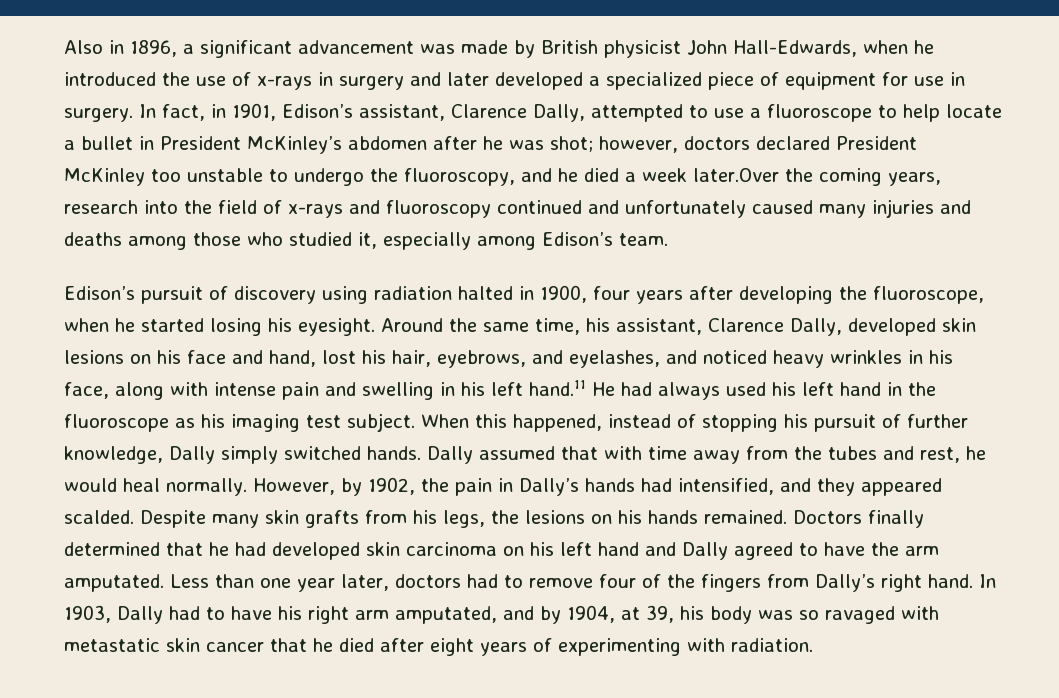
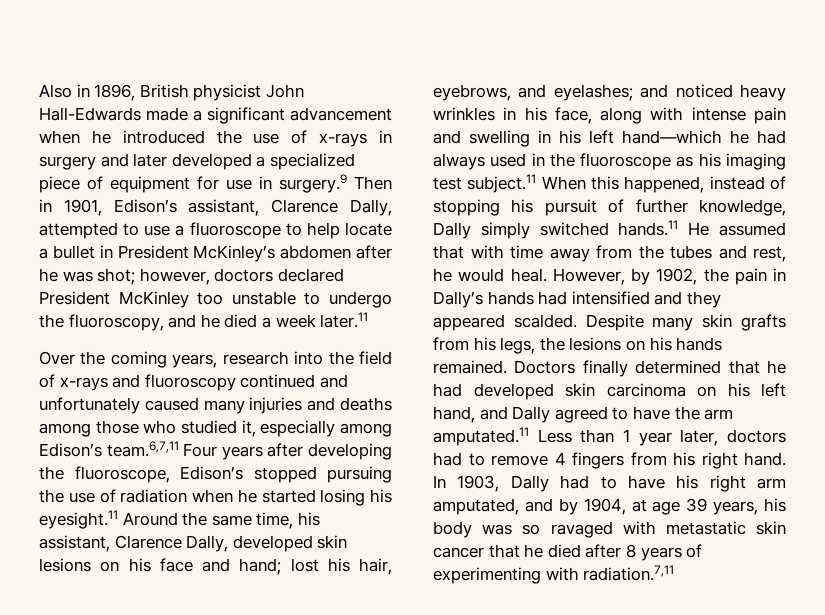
[183,40,857,58] a significant advancement was made by British physicist John Hall-Edwards, -> [139,84,304,101] [39,107,392,124] British physicist John Hall-Edwards made a significant advancement
[64,104,205,122] surgery. In fact, -> [279,174,392,193] surgery.9 Then
[693,168,779,182] later.Over -> [320,312,369,328] [39,351,75,365] later.11 // Over
[619,233,668,246] [64,285,630,304] team. // Edison’s pursuit of discovery using radiation halted in 1900, four -> [106,441,218,457] team.6,7,11 Four
(984, 295) none -> [180,466,392,483] [39,489,188,503] Edison’s stopped pursuing the use of radiation
[298,318,375,336] eyesight. -> [39,510,118,529] eyesight.11
[269,350,316,367] hand, -> [239,558,282,575] hand;
[569,350,660,368] eyelashes, -> [553,84,633,101] eyelashes;
[529,380,615,396] hand.11 He -> [622,130,749,144] hand—which he
[772,382,881,396] his left hand -> (527, 160) none
[347,413,415,432] subject. -> [467,174,537,193] subject.11
[367,446,473,464] hands. Dally -> [618,220,710,236] hands.11 He
[123,478,247,496] heal normally. -> [510,268,547,282] heal.
[677,478,774,495] intensified, -> [571,291,650,305] intensified
[598,542,639,556] hand -> [433,406,475,423] hand,
[64,574,164,592] amputated. -> [433,427,529,446] amputated.11
[260,578,291,588] one -> [623,429,630,442] 1
[599,574,695,588] four of the -> [554,452,566,465] 4
[815,574,875,592] Dally’s -> [673,452,695,466] his
[646,605,674,623] 39, -> [652,498,759,515] age 39 years,
[430,638,474,656] eight -> [625,544,636,558] 8
[731,638,813,652] radiation. -> [583,565,675,581] radiation.7,11

